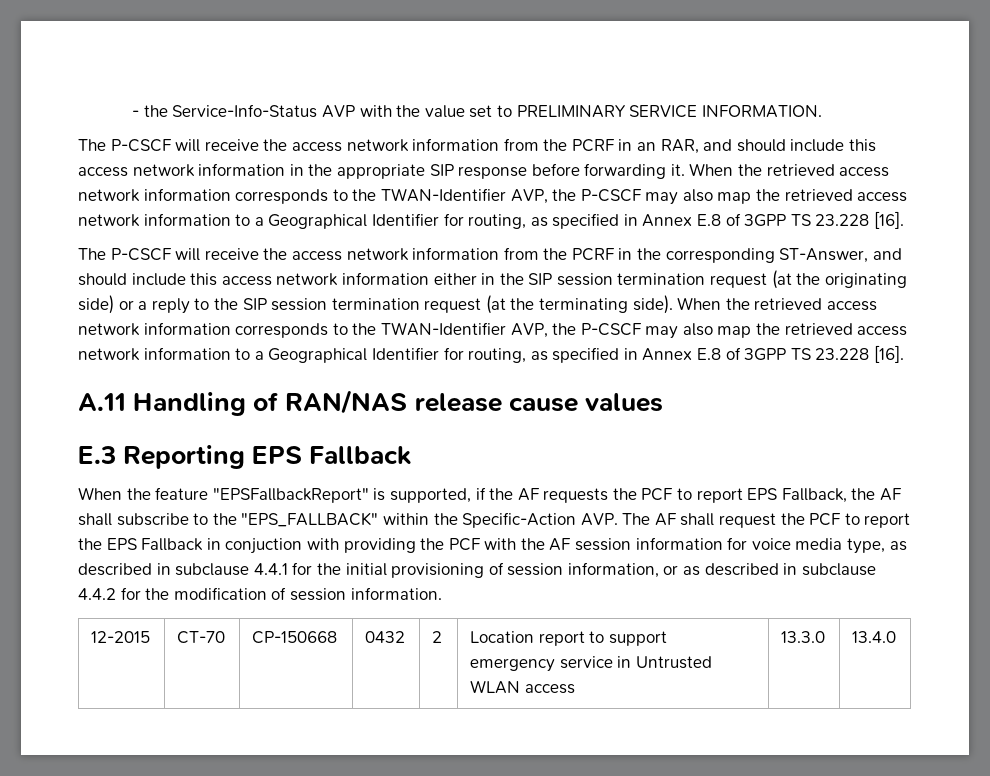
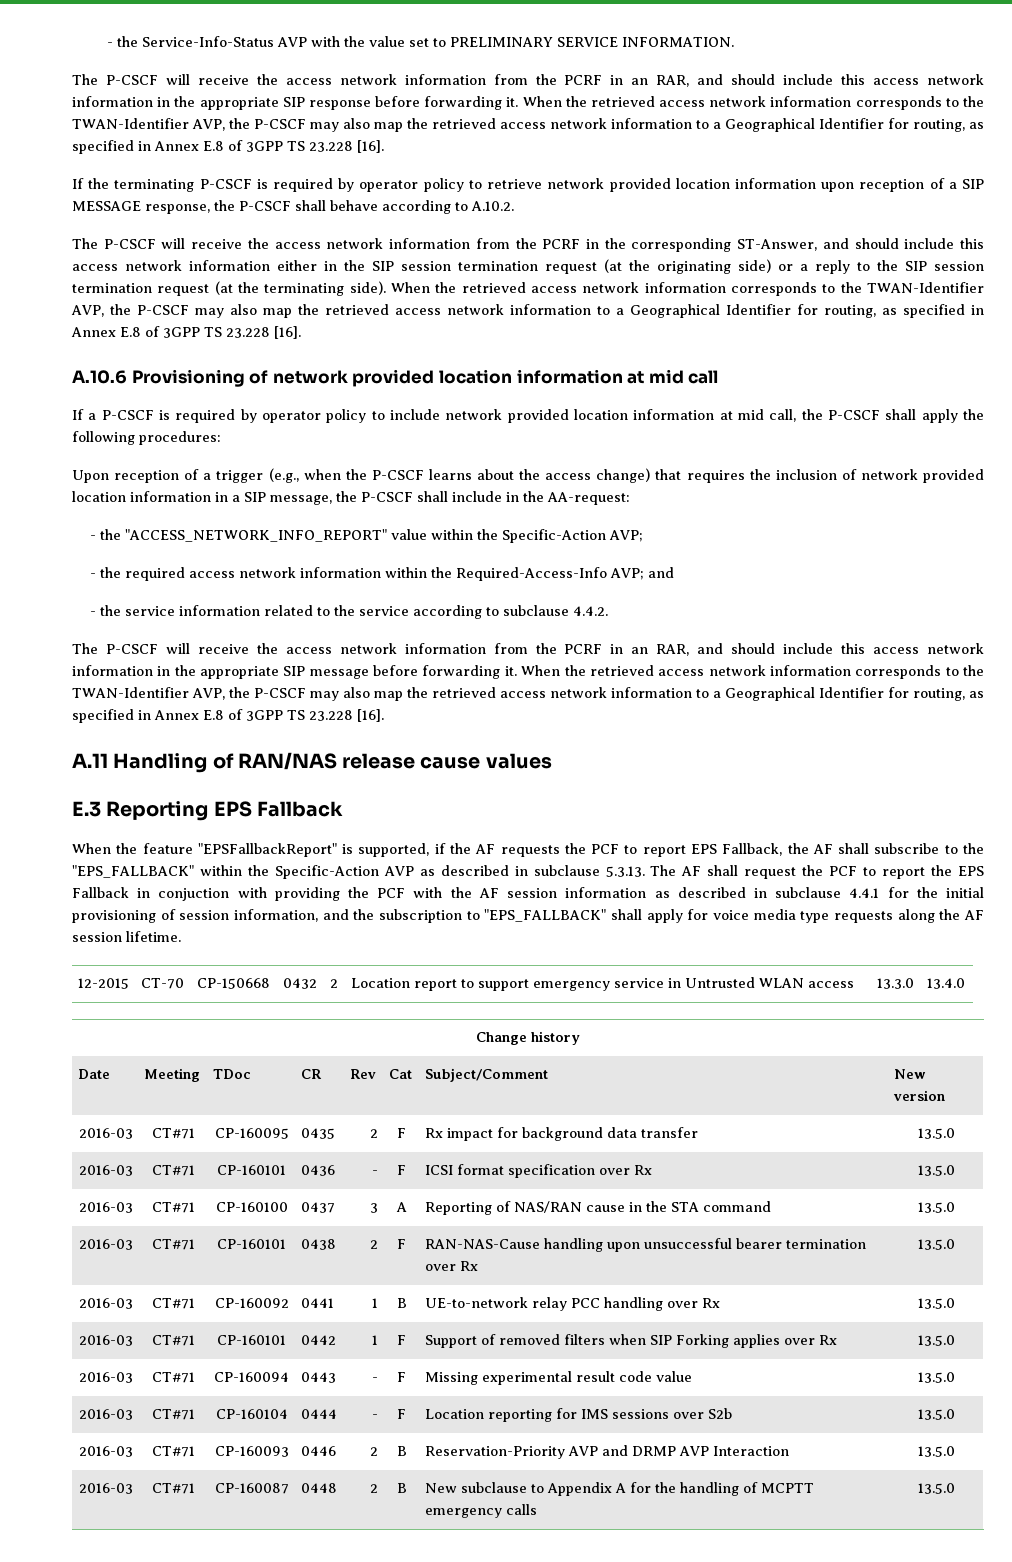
(905, 220) none -> [72,178,985,192] [72,200,514,214] // If the terminating P-CSCF is required by operator policy to retrieve network provided location information upon reception of a SIP MESSAGE response, the P-CSCF shall behave according to A.10.2.
(905, 354) none -> [72,369,719,387] [72,409,985,423] [72,431,221,445] [72,468,985,483] [72,491,630,505] [89,529,643,543] [89,567,674,581] [89,605,608,619] [72,643,984,656] [72,665,985,679] [72,687,984,701] [72,709,384,723] // A.10.6 Provisioning of network provided location information at mid call // If a P-CSCF is required by operator policy to include network provided location information at mid call, the P-CSCF shall apply the following procedures: // Upon reception of a trigger (e.g., when the P-CSCF learns about the access change) that requires the inclusion of network provided location information in a SIP message, the P-CSCF shall include in the AA-request: // - the "ACCESS_NETWORK_INFO_REPORT" value within the Specific-Action AVP; // - the required access network information within the Required-Access-Info AVP; and // - the service information related to the service according to subclause 4.4.2. // The P-CSCF will receive the access network information from the PCRF in an RAR, and should include this access network information in the appropriate SIP message before forwarding it. When the retrieved access network information corresponds to the TWAN-Identifier AVP, the P-CSCF may also map the retrieved access network information to a Geographical Identifier for routing, as specified in Annex E.8 of 3GPP TS 23.228 [16].
[580,513,618,526] AVP. -> [383,865,645,877] AVP as described in subclause 5.3.13.
[727,537,886,554] for voice media type, -> (647, 892) none
[663,563,876,576] [78,587,442,601] or as described in subclause 4.4.2 for the modification of session information. -> [322,909,984,923] [72,931,181,942] and the subscription to "EPS_FALLBACK" shall apply for voice media type requests along the AF session lifetime.
(897, 637) none -> [476,1031,580,1045] [77,1069,110,1079] [143,1068,200,1082] [212,1069,251,1079] [300,1069,322,1079] [349,1069,376,1079] [388,1069,412,1079] [424,1068,548,1082] [893,1069,926,1079] [892,1090,945,1101] [78,1128,133,1139] [151,1128,195,1139] [214,1128,289,1139] [300,1128,335,1139] [370,1129,379,1138] [397,1128,406,1138] [424,1127,698,1141] [917,1128,955,1139] [78,1165,133,1176] [151,1165,195,1176] [217,1165,286,1175] [300,1165,335,1176] [372,1170,379,1175] [397,1165,406,1175] [424,1164,652,1178] [917,1165,955,1176] [78,1202,133,1213] [151,1202,195,1213] [215,1202,288,1212] [300,1202,335,1213] [370,1203,379,1213] [395,1202,407,1212] [424,1201,771,1215] [917,1202,955,1213] [78,1239,133,1250] [151,1239,195,1250] [217,1239,286,1249] [300,1239,336,1250] [370,1240,379,1249] [397,1239,406,1249] [424,1238,866,1252] [424,1261,478,1271] [917,1239,955,1250] [78,1298,133,1309] [151,1298,195,1309] [214,1298,289,1308] [300,1298,334,1308] [372,1298,379,1308] [396,1298,407,1308] [424,1297,720,1311] [917,1298,955,1309] [78,1335,133,1346] [151,1335,195,1346] [217,1335,286,1345] [300,1335,336,1345] [372,1335,379,1345] [397,1335,406,1345] [424,1334,837,1348] [917,1335,955,1346] [78,1372,133,1383] [151,1372,195,1383] [214,1372,289,1382] [300,1372,336,1383] [372,1377,379,1382] [397,1372,406,1382] [424,1371,692,1385] [917,1372,955,1383] [78,1409,133,1420] [151,1409,195,1420] [215,1409,288,1419] [300,1409,337,1419] [372,1414,379,1419] [397,1409,406,1419] [424,1408,732,1422] [917,1409,955,1420] [78,1446,133,1457] [151,1446,195,1457] [214,1446,289,1457] [300,1446,336,1456] [370,1447,379,1456] [396,1446,407,1456] [424,1445,789,1459] [917,1446,955,1457] [78,1483,133,1494] [151,1483,195,1494] [214,1483,289,1494] [300,1483,337,1493] [370,1484,379,1493] [396,1483,407,1493] [424,1482,814,1496] [424,1504,537,1518] [917,1483,955,1494] // Change history // Date | Meeting | TDoc | CR | Rev | Cat | Subject/Comment | New version // 2016-03 | CT#71 | CP-160095 | 0435 | 2 | F | Rx impact for background data transfer | 13.5.0 // 2016-03 | CT#71 | CP-160101 | 0436 | - | F | ICSI format specification over Rx | 13.5.0 // 2016-03 | CT#71 | CP-160100 | 0437 | 3 | A | Reporting of NAS/RAN cause in the STA command | 13.5.0 // 2016-03 | CT#71 | CP-160101 | 0438 | 2 | F | RAN-NAS-Cause handling upon unsuccessful bearer termination over Rx | 13.5.0 // 2016-03 | CT#71 | CP-160092 | 0441 | 1 | B | UE-to-network relay PCC handling over Rx | 13.5.0 // 2016-03 | CT#71 | CP-160101 | 0442 | 1 | F | Support of removed filters when SIP Forking applies over Rx | 13.5.0 // 2016-03 | CT#71 | CP-160094 | 0443 | - | F | Missing experimental result code value | 13.5.0 // 2016-03 | CT#71 | CP-160104 | 0444 | - | F | Location reporting for IMS sessions over S2b | 13.5.0 // 2016-03 | CT#71 | CP-160093 | 0446 | 2 | B | Reservation-Priority AVP and DRMP AVP Interaction | 13.5.0 // 2016-03 | CT#71 | CP-160087 | 0448 | 2 | B | New subclause to Appendix A for the handling of MCPTT emergency calls | 13.5.0

